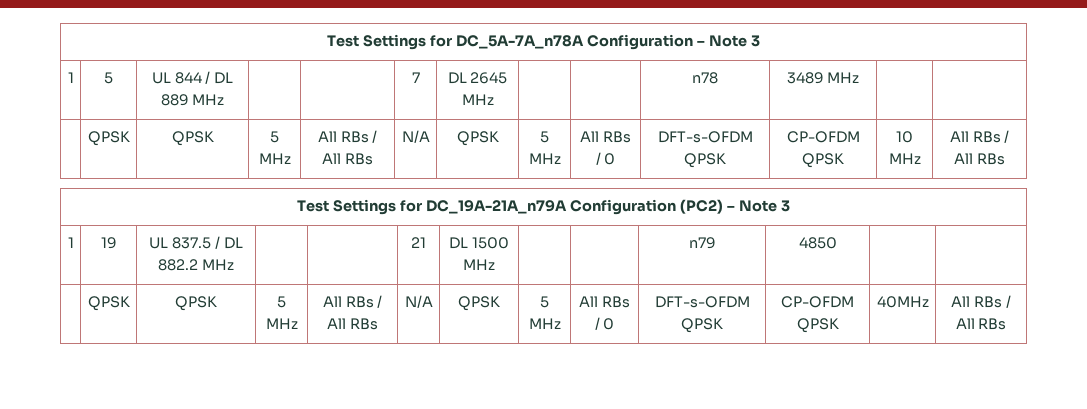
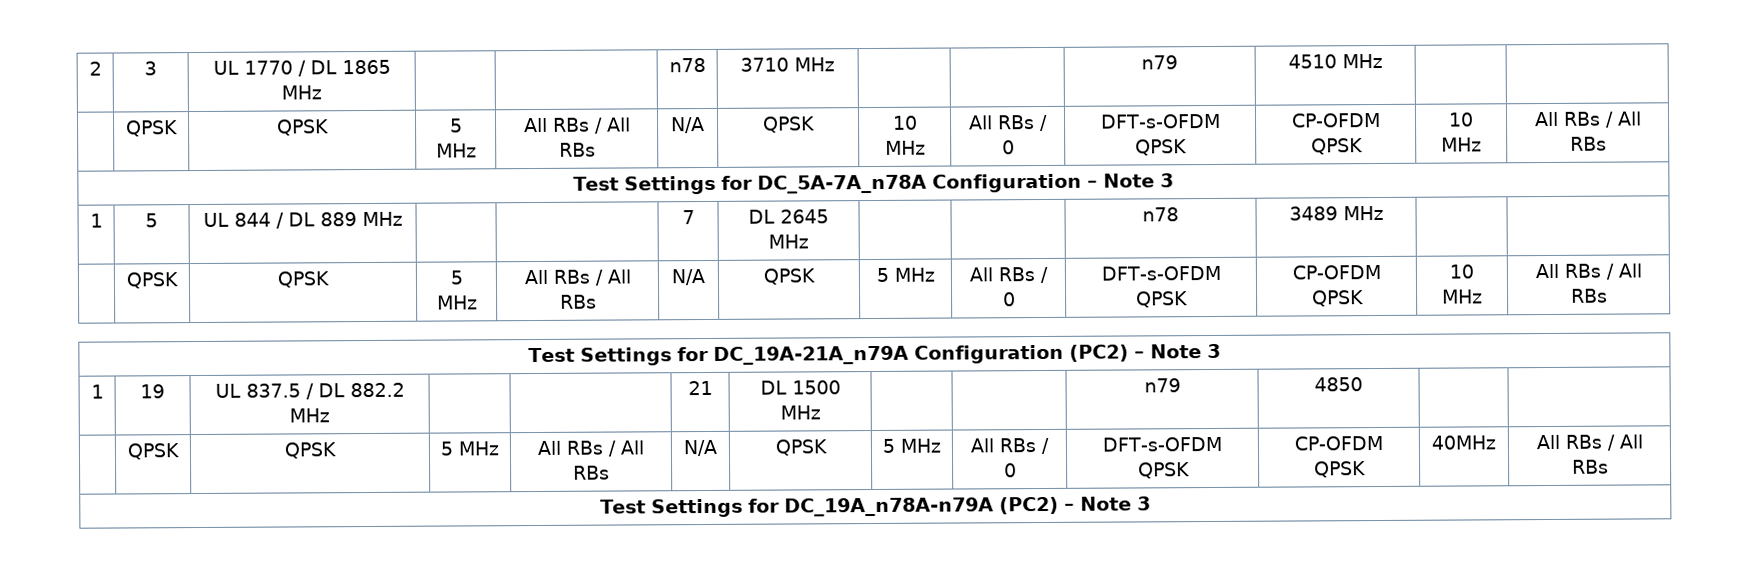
(327, 41) none -> [88,61,102,76] [144,61,157,76] [212,59,391,77] [281,85,322,100] [668,57,706,73] [740,57,835,72] [1141,55,1178,70] [1287,53,1383,69] [125,120,178,137] [276,119,329,136] [448,118,463,133] [435,143,477,158] [522,117,631,134] [558,142,596,157] [670,117,705,134] [762,116,815,133] [891,115,918,130] [884,140,926,155] [968,114,1048,132] [1001,140,1015,155] [1099,113,1221,129] [1135,139,1187,156] [1290,112,1381,128] [1310,138,1363,155] [1448,112,1474,127] [1441,137,1482,152] [1533,111,1642,128] [1569,136,1607,151] 2 | 3 | UL 1770 / DL 1865 MHz | | | n78 | 3710 MHz | | | n79 | 4510 MHz | | // | QPSK | QPSK | 5 MHz | All RBs / All RBs | N/A | QPSK | 10 MHz | All RBs / 0 | DFT-s-OFDM QPSK | CP-OFDM QPSK | 10 MHz | All RBs / All RBs //
(1007, 324) none -> [599,496,1152,518] // Test Settings for DC_19A_n78A-n79A (PC2) – Note 3

